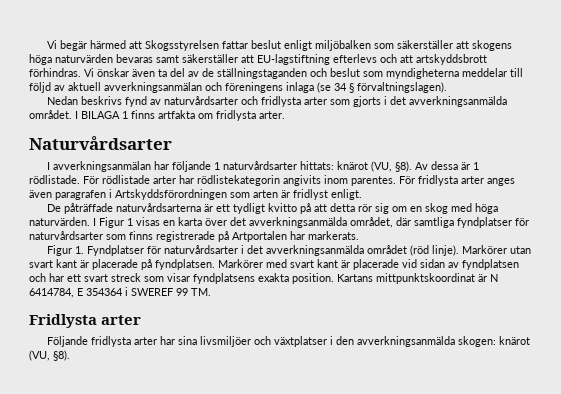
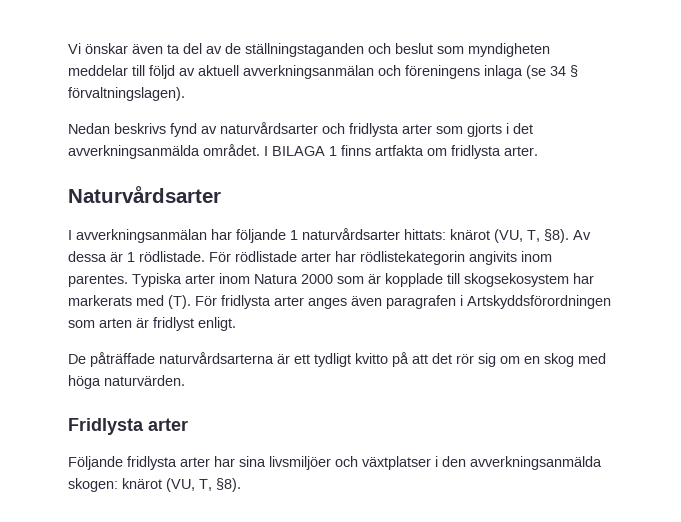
[47,40,513,51] [29,54,487,65] [29,68,94,77] Vi begär härmed att Skogsstyrelsen fattar beslut enligt miljöbalken som säkerställer att skogens höga naturvärden bevaras samt säkerställer att EU-lagstiftning efterlevs och att artskyddsbrott förhindras. Vi -> [68,43,81,54] Vi
[386,68,459,79] myndigheterna -> [468,43,550,57] myndigheten
(393, 166) none -> [527,230,540,242] T,
(396, 181) none -> [132,273,594,287] [68,295,191,309] Typiska arter inom Natura 2000 som är kopplade till skogsekosystem har markerats med (T).
[330,203,356,212] detta -> [432,353,452,364] det
[93,217,529,228] [29,231,359,242] [47,245,532,256] [29,259,519,270] [29,273,498,284] [29,287,211,298] I Figur 1 visas en karta över det avverkningsanmälda området, där samtliga fyndplatser för naturvårdsarter som finns registrerade på Artportalen har markerats. // Figur 1. Fyndplatser för naturvårdsarter i det avverkningsanmälda området (röd linje). Markörer utan svart kant är placerade på fyndplatsen. Markörer med svart kant är placerade vid sidan av fyndplatsen och har ett svart streck som visar fyndplatsens exakta position. Kartans mittpunktskoordinat är N 6414784, E 354364 i SWEREF 99 TM. -> (185, 380) none
(50, 355) none -> [199,479,212,491] T,

